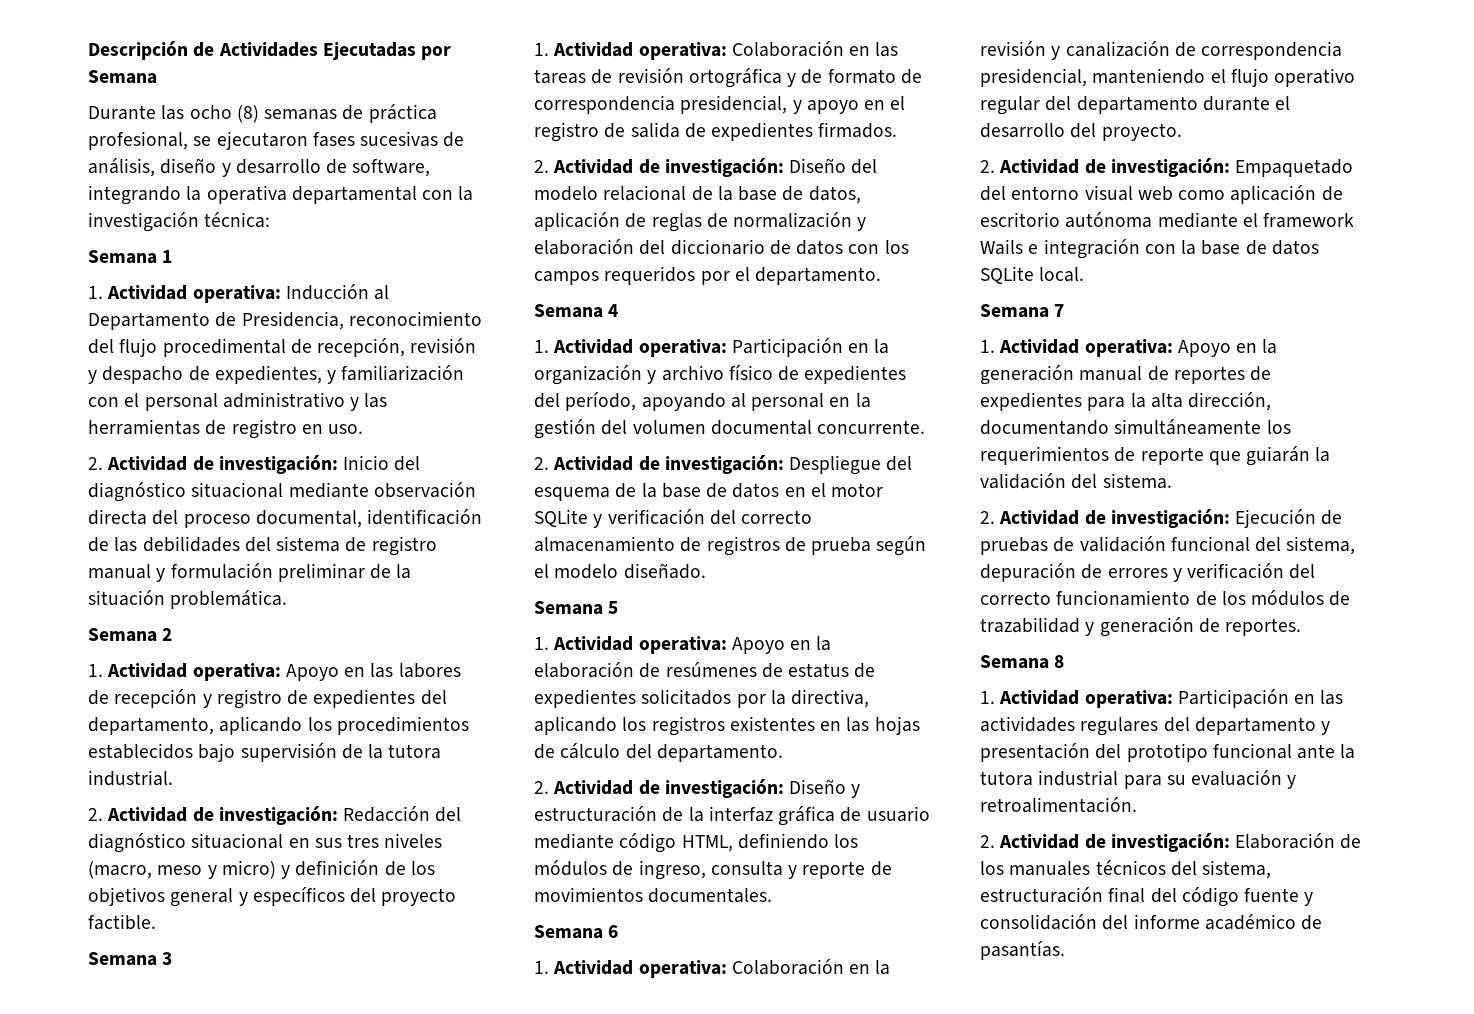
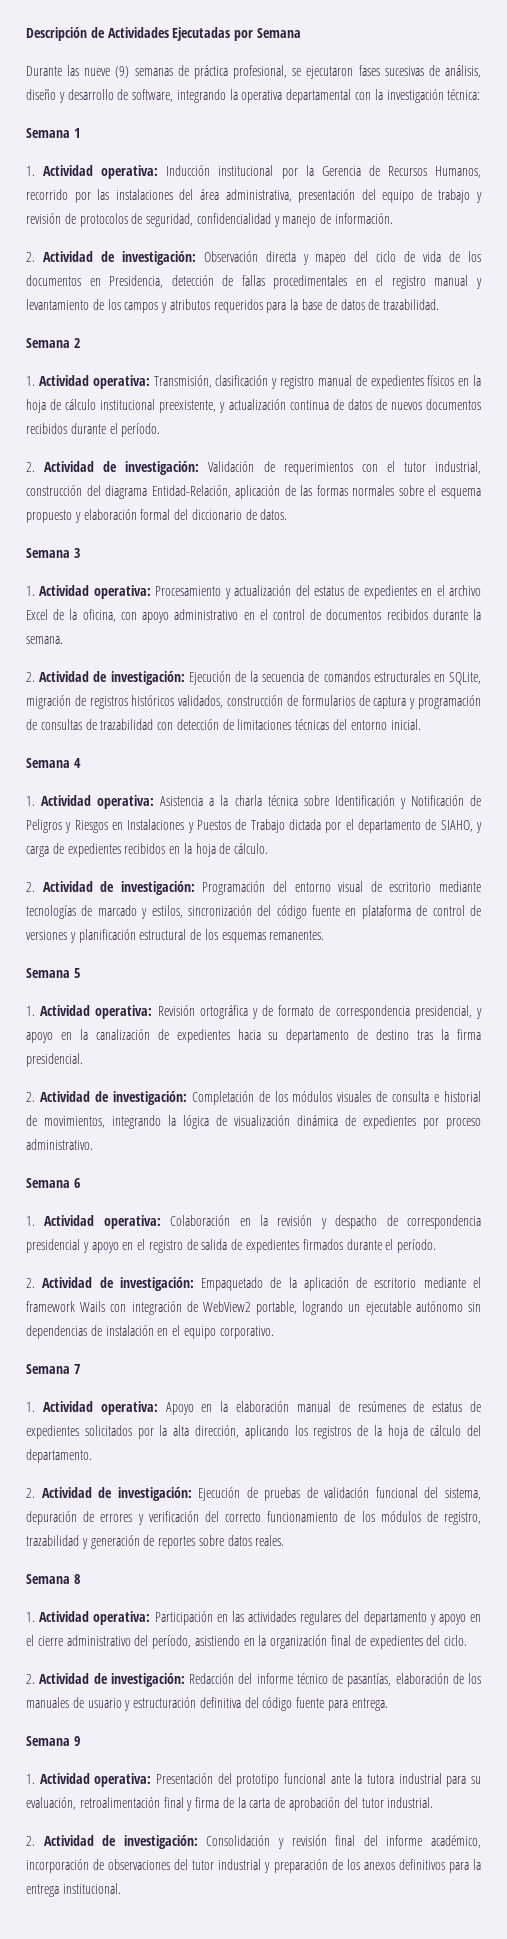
[189,105,259,123] ocho (8) -> [84,66,130,78] nueve (9)
[374,285,390,300] [88,311,482,330] [88,338,477,357] [88,365,465,384] [88,392,388,411] [88,419,364,439] [88,455,421,474] [88,482,476,502] [88,509,483,528] [88,536,437,556] [88,563,412,582] [88,590,288,609] al Departamento de Presidencia, reconocimiento del flujo procedimental de recepción, revisión y despacho de expedientes, y familiarización con el personal administrativo y las herramientas de registro en uso. // 2. Actividad de investigación: Inicio del diagnóstico situacional mediante observación directa del proceso documental, identificación de las debilidades del sistema de registro manual y formulación preliminar de la situación problemática. -> [218,165,482,179] [26,189,482,203] [26,213,394,227] [26,251,481,265] [26,275,483,289] [26,299,440,313] institucional por la Gerencia de Recursos Humanos, recorrido por las instalaciones del área administrativa, presentación del equipo de trabajo y revisión de protocolos de seguridad, confidencialidad y manejo de información. // 2. Actividad de investigación: Observación directa y mapeo del ciclo de vida de los documentos en Presidencia, detección de fallas procedimentales en el registro manual y levantamiento de los campos y atributos requeridos para la base de datos de trazabilidad.
[285,663,461,681] [88,689,198,708] Apoyo en las labores de recepción -> [153,375,269,388] Transmisión, clasificación
[287,689,447,708] [88,716,469,735] [88,743,442,762] [88,770,173,786] [88,806,462,825] [88,833,443,853] [88,860,435,879] [88,887,457,907] [88,914,156,930] de expedientes del departamento, aplicando los procedimientos establecidos bajo supervisión de la tutora industrial. // 2. Actividad de investigación: Redacción del diagnóstico situacional en sus tres niveles (macro, meso y micro) y definición de los objetivos general y específicos del proyecto factible. -> [317,375,481,389] [26,399,481,413] [26,423,161,437] [26,461,482,475] [26,485,482,499] [26,509,288,523] manual de expedientes físicos en la hoja de cálculo institucional preexistente, y actualización continua de datos de nuevos documentos recibidos durante el período. // 2. Actividad de investigación: Validación de requerimientos con el tutor industrial, construcción del diagrama Entidad-Relación, aplicación de las formas normales sobre el esquema propuesto y elaboración formal del diccionario de datos.
[731,41,899,57] [534,68,684,84] Colaboración en las tareas de revisión -> [155,585,482,599] [26,609,482,623] [26,636,63,644] [26,671,482,685] [26,695,481,709] [26,719,421,730] [26,758,81,768] [26,795,481,809] [26,819,482,833] [26,843,269,857] [26,881,482,895] [26,905,481,919] [26,929,325,943] [26,968,80,978] [26,1005,195,1019] Procesamiento y actualización del estatus de expedientes en el archivo Excel de la oficina, con apoyo administrativo en el control de documentos recibidos durante la semana. // 2. Actividad de investigación: Ejecución de la secuencia de comandos estructurales en SQLite, migración de registros históricos validados, construcción de formularios de captura y programación de consultas de trazabilidad con detección de limitaciones técnicas del entorno inicial. // Semana 4 // 1. Actividad operativa: Asistencia a la charla técnica sobre Identificación y Notificación de Peligros y Riesgos en Instalaciones y Puestos de Trabajo dictada por el departamento de SIAHO, y carga de expedientes recibidos en la hoja de cálculo. // 2. Actividad de investigación: Programación del entorno visual de escritorio mediante tecnologías de marcado y estilos, sincronización del código fuente en plataforma de control de versiones y planificación estructural de los esquemas remanentes. // Semana 5 // 1. Actividad operativa: Revisión
[890,96,906,110] [534,122,898,142] [534,158,878,177] [534,185,861,204] [534,212,867,232] [534,239,909,255] [534,266,882,285] [534,304,619,318] [534,338,890,357] [534,365,907,385] [534,392,871,411] [534,419,926,439] [534,455,913,475] [534,483,884,501] [534,509,813,528] [534,536,927,556] [534,563,706,579] [534,601,619,615] [534,636,832,654] [534,662,876,678] [534,689,870,708] [534,716,920,736] [534,743,783,762] [534,779,861,798] [534,806,930,826] [534,833,859,853] [534,860,892,880] [534,887,773,903] el registro de salida de expedientes firmados. // 2. Actividad de investigación: Diseño del modelo relacional de la base de datos, aplicación de reglas de normalización y elaboración del diccionario de datos con los campos requeridos por el departamento. // Semana 4 // 1. Actividad operativa: Participación en la organización y archivo físico de expedientes del período, apoyando al personal en la gestión del volumen documental concurrente. // 2. Actividad de investigación: Despliegue del esquema de la base de datos en el motor SQLite y verificación del correcto almacenamiento de registros de prueba según el modelo diseñado. // Semana 5 // 1. Actividad operativa: Apoyo en la elaboración de resúmenes de estatus de expedientes solicitados por la directiva, aplicando los registros existentes en las hojas de cálculo del departamento. // 2. Actividad de investigación: Diseño y estructuración de la interfaz gráfica de usuario mediante código HTML, definiendo los módulos de ingreso, consulta y reporte de movimientos documentales. -> [79,1029,481,1043] [26,1053,83,1067] [26,1091,482,1105] [26,1115,481,1129] [26,1139,93,1150] la canalización de expedientes hacia su departamento de destino tras la firma presidencial. // 2. Actividad de investigación: Completación de los módulos visuales de consulta e historial de movimientos, integrando la lógica de visualización dinámica de expedientes por proceso administrativo.
[1065,41,1343,60] [980,68,1356,87] [980,96,1291,115] [980,123,1182,141] canalización de correspondencia presidencial, manteniendo el flujo operativo regular del departamento durante el desarrollo del proyecto. -> [335,1215,481,1229] [26,1239,437,1253] despacho de correspondencia presidencial y apoyo en el registro de salida de expedientes firmados durante el período.
[980,185,1226,201] del entorno visual web como -> [270,1277,297,1288] de la
[1065,212,1153,228] autónoma -> (417, 1283) none
[1028,239,1319,259] [980,266,1085,284] e integración con la base de datos SQLite local. -> [110,1301,482,1315] [26,1325,274,1339] con integración de WebView2 portable, logrando un ejecutable autónomo sin dependencias de instalación en el equipo corporativo.
[980,365,1272,385] [980,392,1272,411] [980,419,1291,435] [980,446,1331,466] [980,473,1172,489] generación manual de reportes de expedientes para la alta dirección, documentando simultáneamente los requerimientos de reporte que guiarán la validación del sistema. -> [236,1401,481,1412] [26,1425,481,1439] [26,1449,92,1463] elaboración manual de resúmenes de estatus de expedientes solicitados por la alta dirección, aplicando los registros de la hoja de cálculo del departamento.
(1351, 598) none -> [444,1512,482,1525] registro,
[1225,618,1302,636] reportes. -> [158,1535,285,1549] reportes sobre datos reales.
[980,743,1090,762] presentación -> [438,1614,482,1625] [26,1635,468,1649] [26,1673,481,1687] [26,1697,388,1711] [26,1736,80,1746] [26,1773,213,1787] apoyo en el cierre administrativo del período, asistiendo en la organización final de expedientes del ciclo. // 2. Actividad de investigación: Redacción del informe técnico de pasantías, elaboración de los manuales de usuario y estructuración definitiva del código fuente para entrega. // Semana 9 // 1. Actividad operativa: Presentación
[1191,770,1297,789] [980,797,1137,813] [980,833,1362,852] [980,860,1272,879] [980,887,1314,907] [980,914,1323,930] [980,941,1065,960] evaluación y retroalimentación. // 2. Actividad de investigación: Elaboración de los manuales técnicos del sistema, estructuración final del código fuente y consolidación del informe académico de pasantías. -> [26,1797,434,1811] [26,1835,482,1849] [26,1859,482,1873] [26,1883,121,1897] evaluación, retroalimentación final y firma de la carta de aprobación del tutor industrial. // 2. Actividad de investigación: Consolidación y revisión final del informe académico, incorporación de observaciones del tutor industrial y preparación de los anexos definitivos para la entrega institucional.

